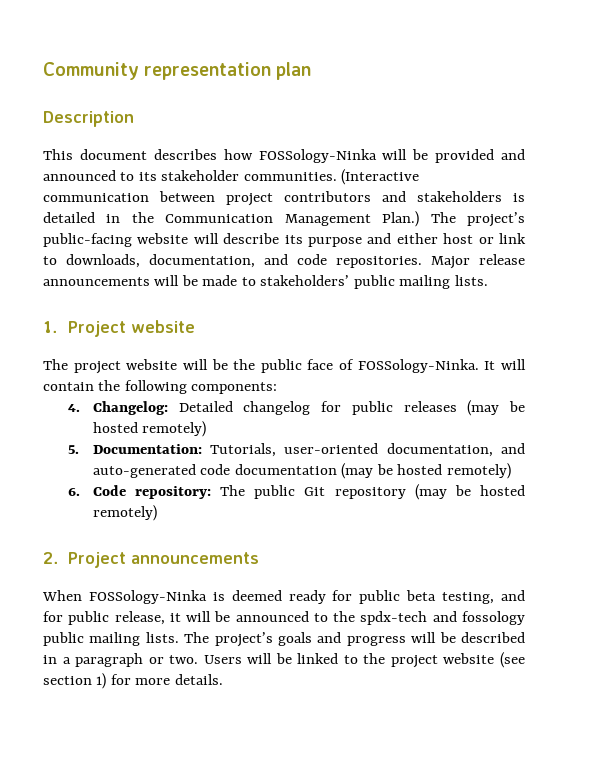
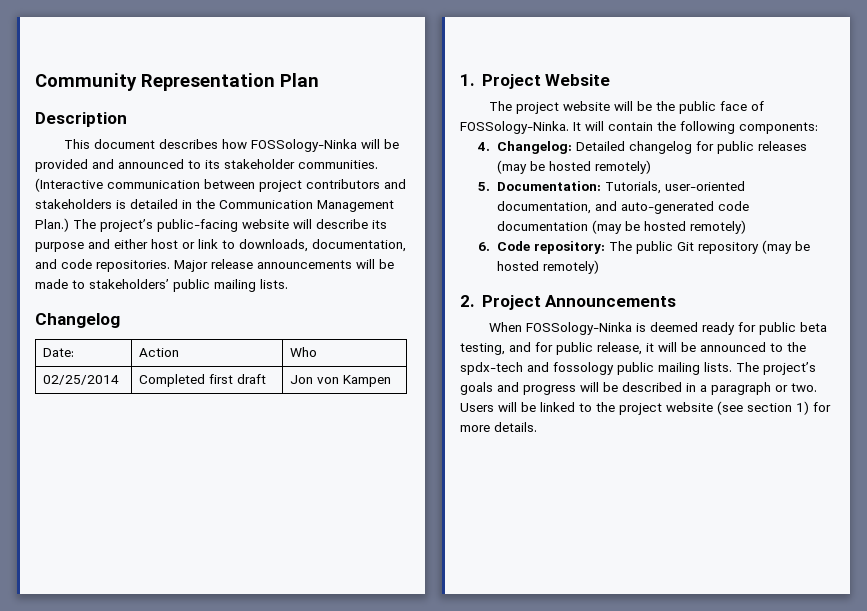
[144,62,312,80] representation plan -> [141,73,319,91] Representation Plan
(488, 280) none -> [35,313,120,328] [42,348,74,357] [138,348,179,357] [289,347,317,357] [42,375,119,385] [138,374,266,387] [289,375,391,387] // Changelog // Date: | Action | Who // 02/25/2014 | Completed first draft | Jon von Kampen
[130,320,195,333] website -> [545,74,611,86] Website
[130,552,259,564] announcements -> [545,295,677,307] Announcements

